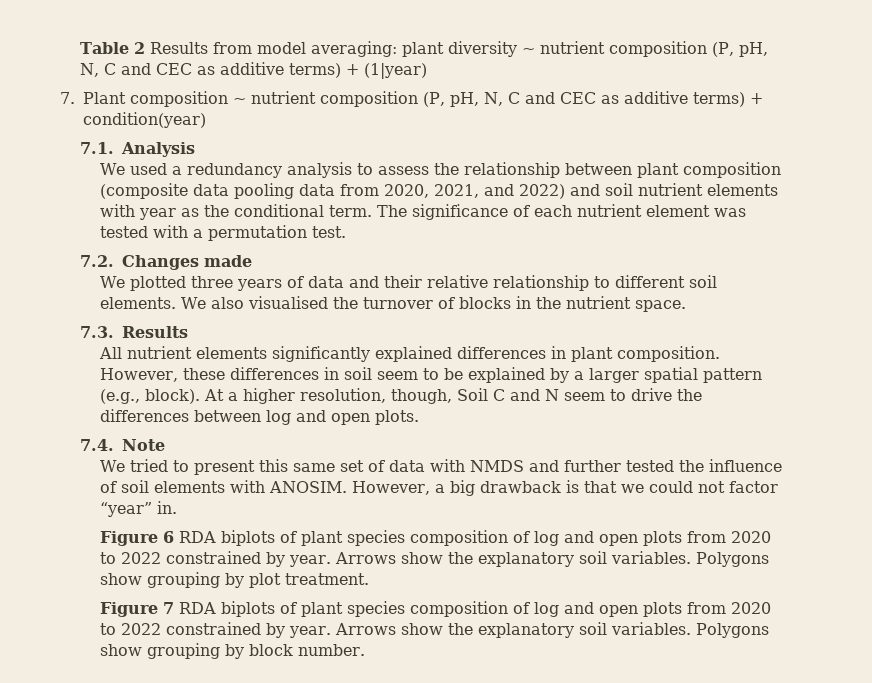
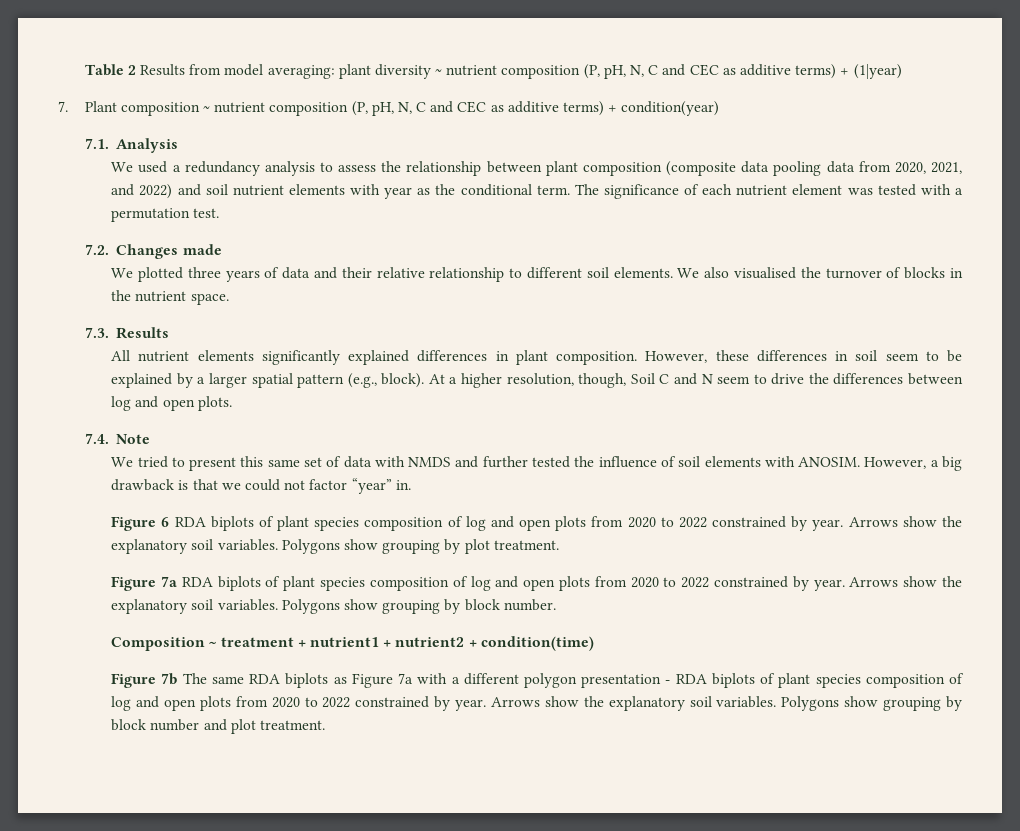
[163,602,175,614] 7 -> [161,576,178,587] 7a
(366, 650) none -> [111,636,594,651] [111,673,965,688] [111,696,962,711] [111,719,325,734] // Composition ~ treatment + nutrient1 + nutrient2 + condition(time) // Figure 7b The same RDA biplots as Figure 7a with a different polygon presentation - RDA biplots of plant species composition of log and open plots from 2020 to 2022 constrained by year. Arrows show the explanatory soil variables. Polygons show grouping by block number and plot treatment.

